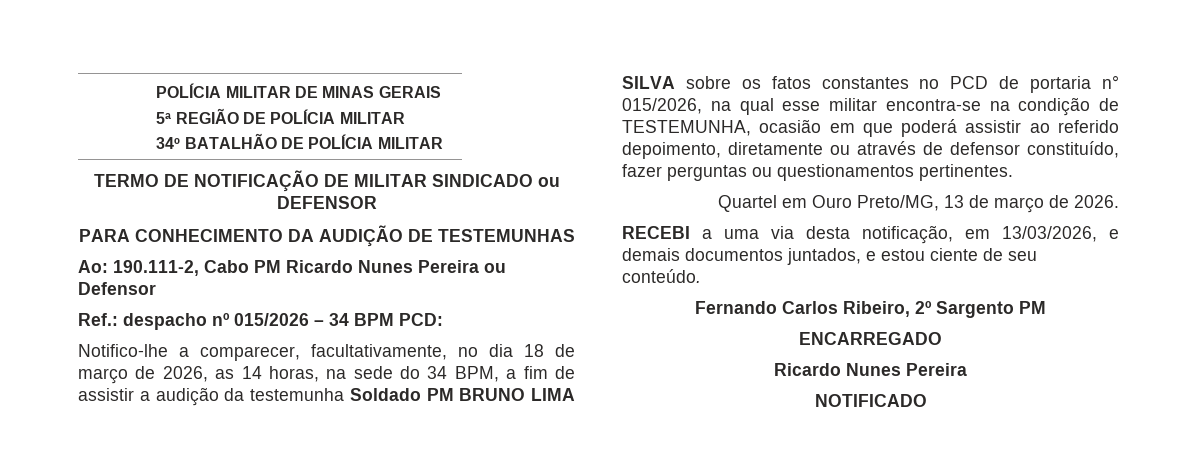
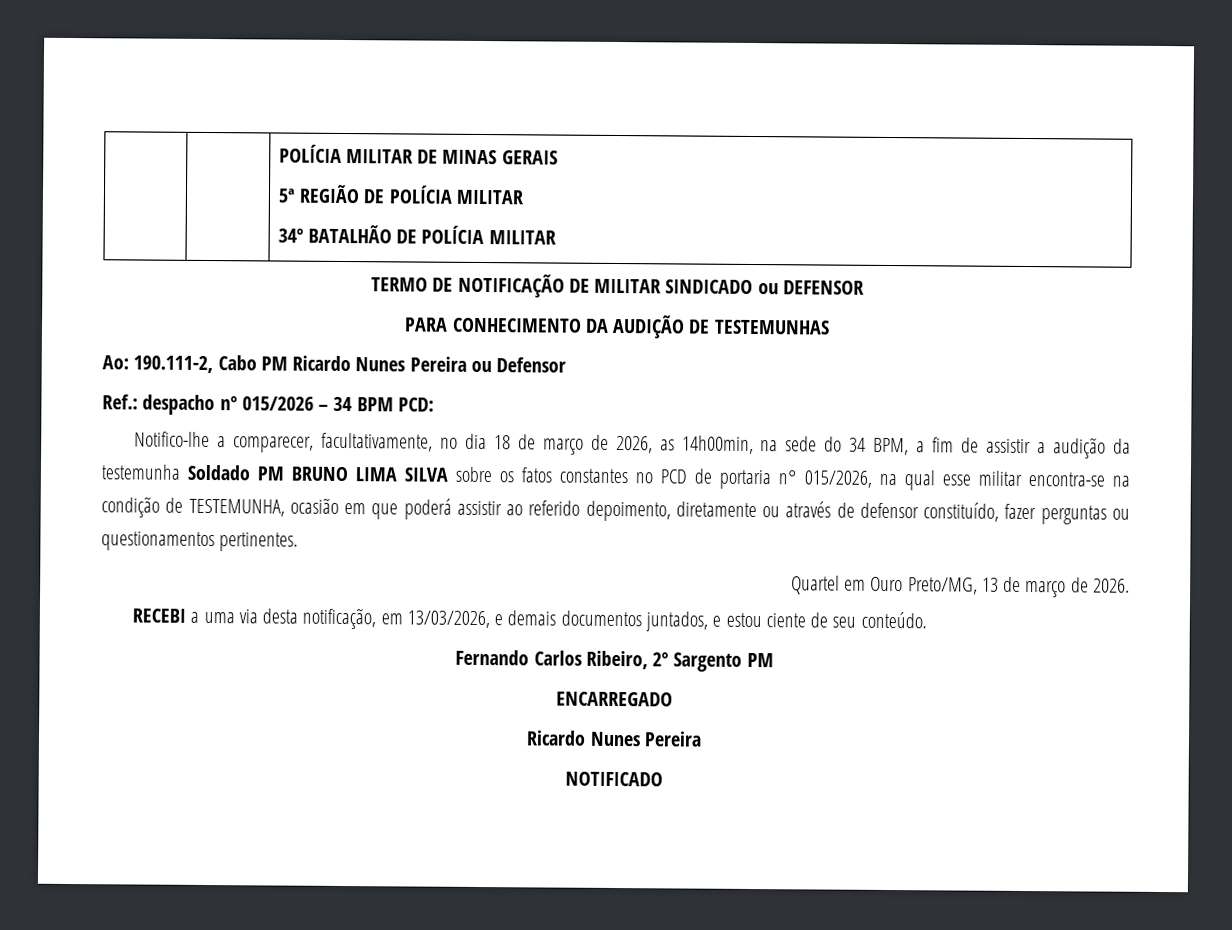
[241,366,319,382] 14 horas, -> [681,435,754,455] 14h00min,

